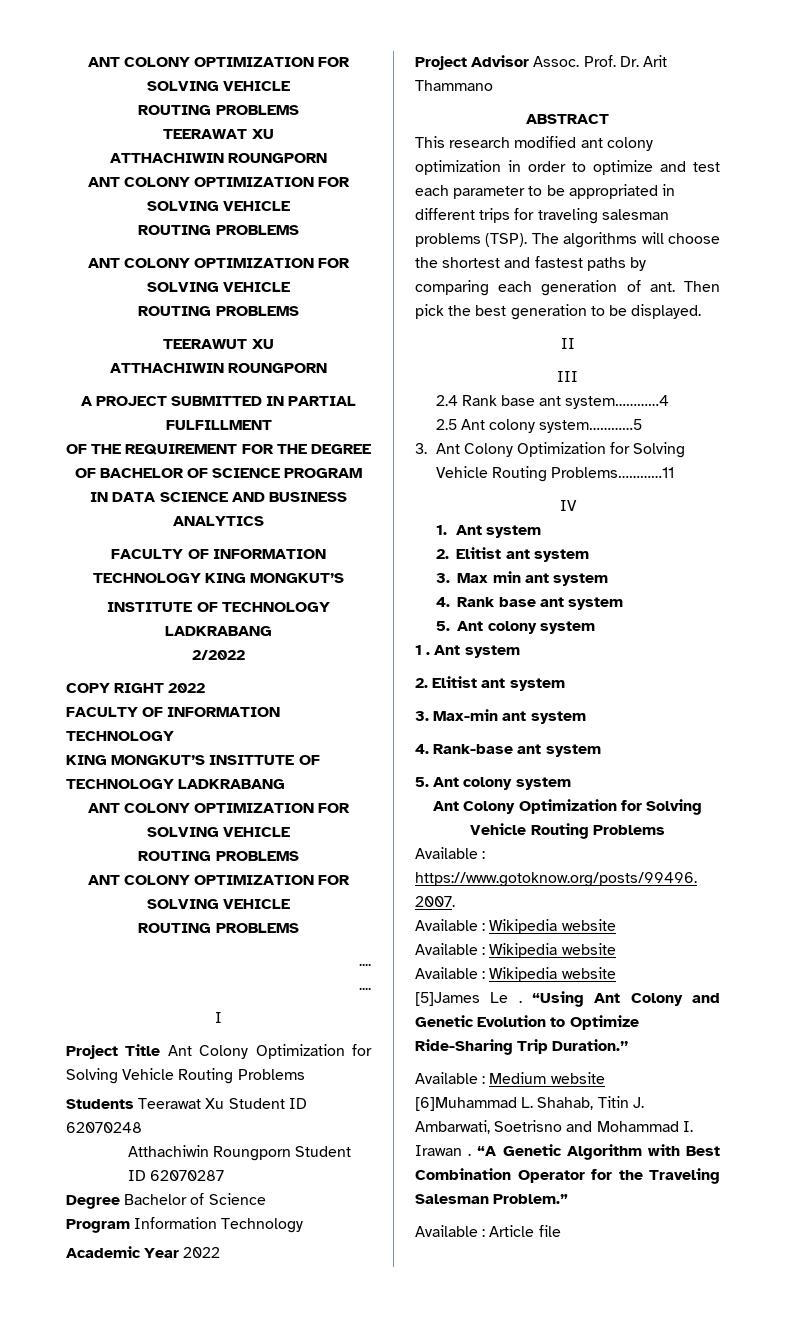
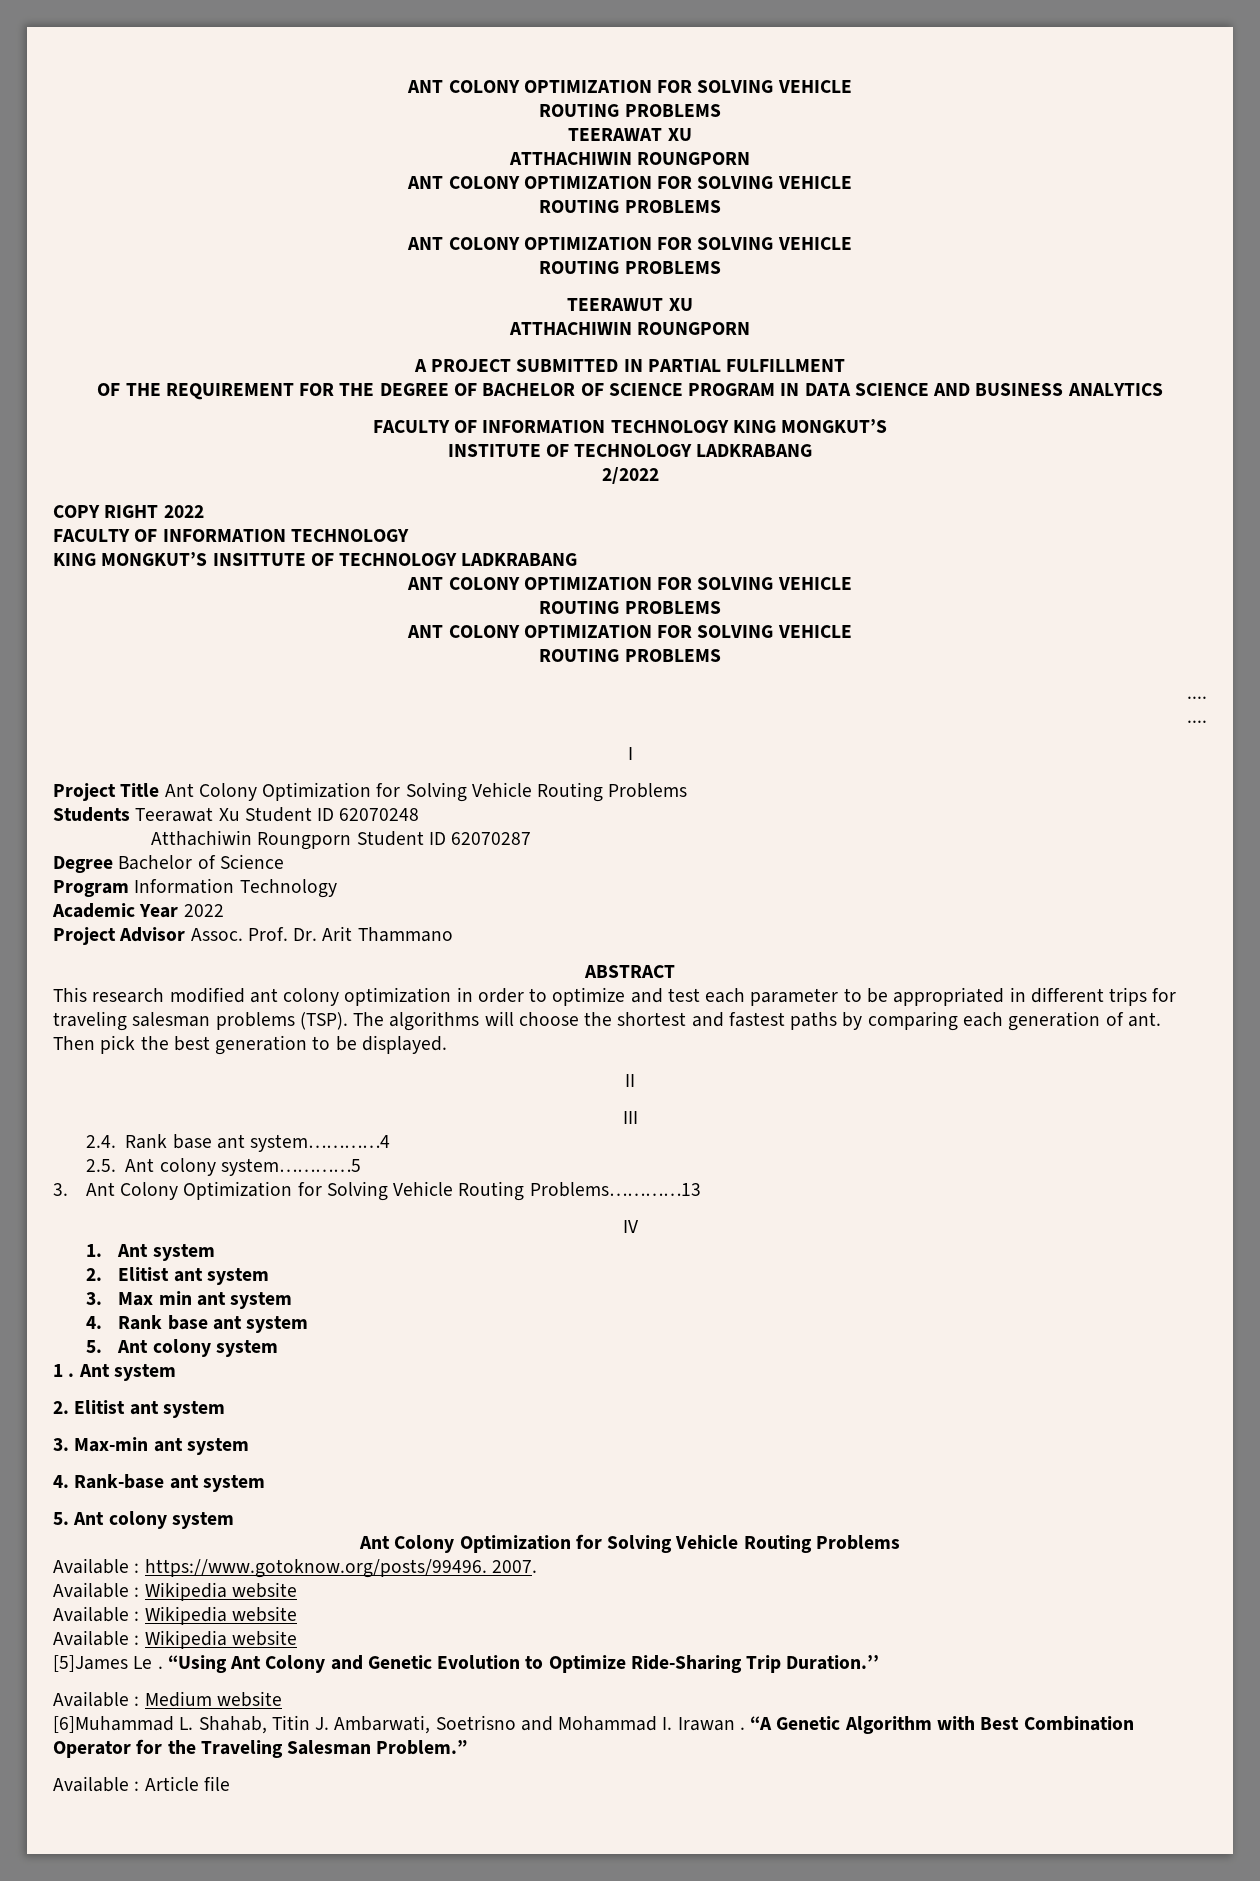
[435,395,458,406] 2.4 -> [85,1135,116,1148] 2.4.
[435,419,457,430] 2.5 -> [85,1159,116,1172] 2.5.
[551,467,675,478] Problems…………11 -> [529,1182,701,1197] Problems…………13

